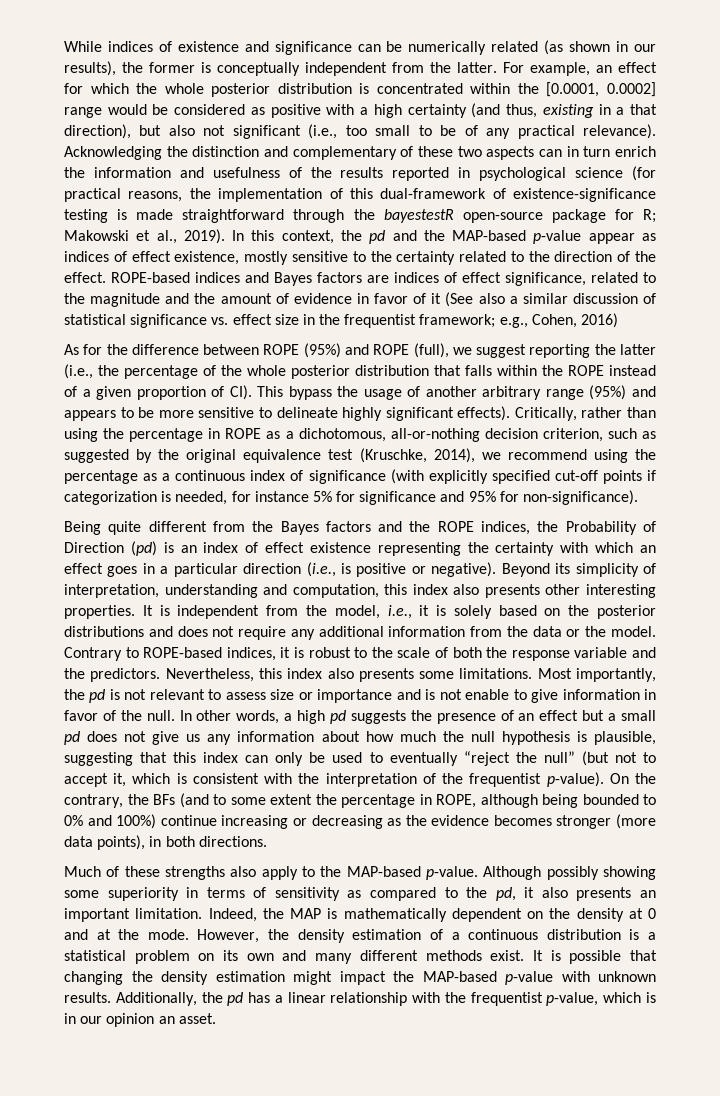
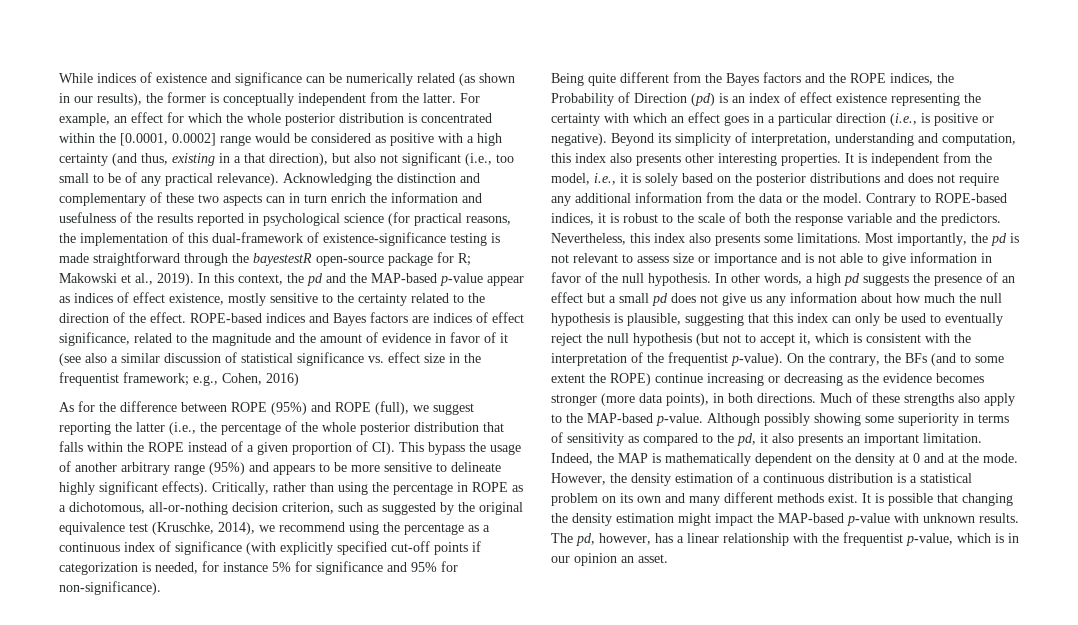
[445,292,474,307] (See -> [59,353,81,366] (see
[465,689,510,700] enable -> [840,253,863,263] able
[146,710,175,721] null. -> [622,273,711,286] null hypothesis.
[463,751,575,766] “reject the null” -> [551,333,692,346] reject the null hypothesis
[341,794,656,808] [64,814,157,829] percentage in ROPE, although being bounded to 0% and 100%) -> [610,373,651,386] ROPE)
(267, 841) // -> (816, 398) none
[115,992,244,1006] Additionally, the pd -> [551,533,651,546] The pd, however,

